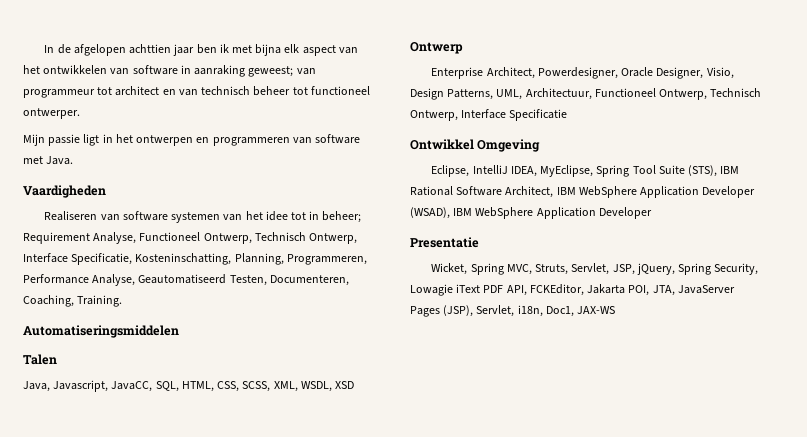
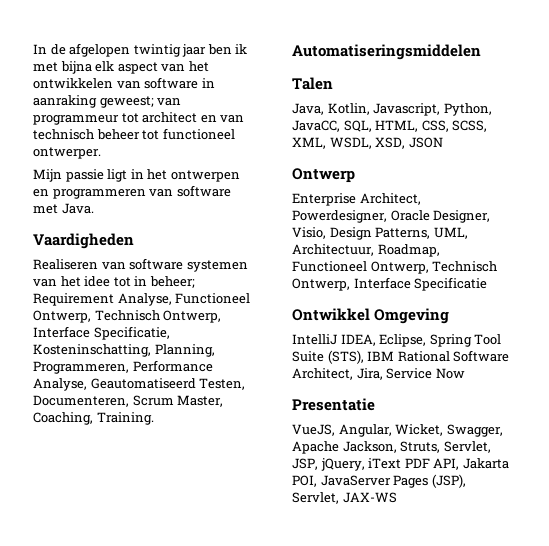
[129,44,172,54] achttien -> [133,44,181,57] twintig
(349, 280) none -> [132,395,224,407] Scrum Master,
[53,380,109,392] Javascript, -> [327,103,492,116] Kotlin, Javascript, Python,
[335,381,355,389] XSD -> [375,137,443,149] XSD, JSON
(592, 94) none -> [377,244,440,257] Roadmap,
[431,165,470,177] Eclipse, -> (450, 316) none
[540,165,594,177] MyEclipse, -> [379,334,427,347] Eclipse,
[556,186,756,198] [410,207,652,219] [410,237,479,248] [431,263,532,275] IBM WebSphere Application Developer (WSAD), IBM WebSphere Application Developer // Presentatie // Wicket, Spring MVC, -> [356,368,465,380] [292,398,375,411] [292,424,503,437] [292,441,397,454] Jira, Service Now // Presentatie // VueJS, Angular, Wicket, Swagger, Apache Jackson,
[677,263,759,275] [410,284,453,296] Spring Security, Lowagie -> (365, 464) none
[529,284,584,296] FCKEditor, -> (460, 464) none
[652,285,675,296] JTA, -> (317, 481) none
[517,305,574,317] i18n, Doc1, -> (339, 498) none

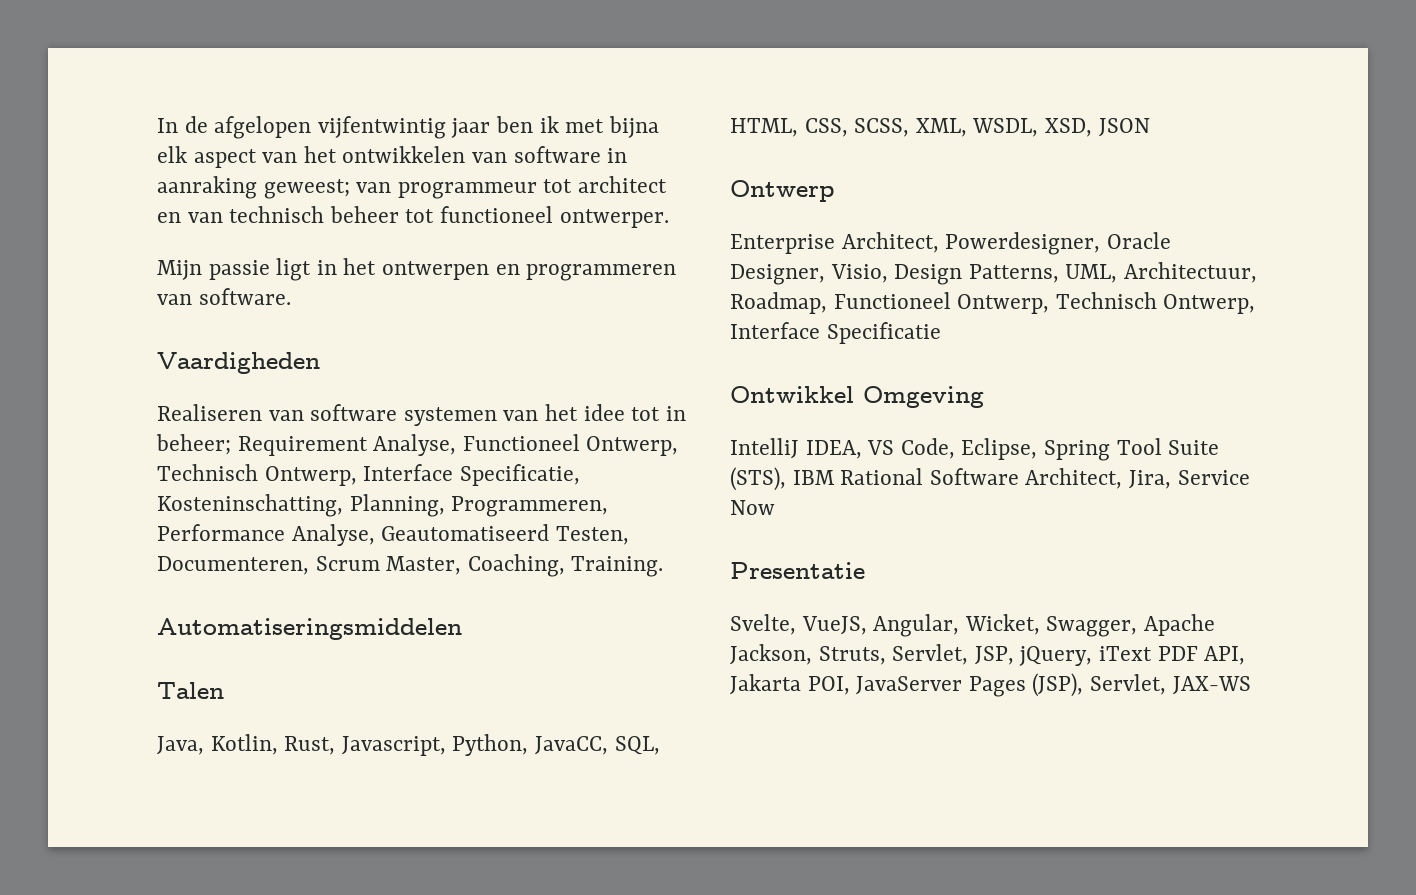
[133,44,181,57] twintig -> [317,116,446,139] vijfentwintig
[176,185,231,197] [33,203,94,214] software met Java. -> [198,288,291,305] software.
(370, 109) none -> [284,736,336,755] Rust,
(376, 340) none -> [867,438,955,459] VS Code,
(375, 404) none -> [730,614,796,635] Svelte,

